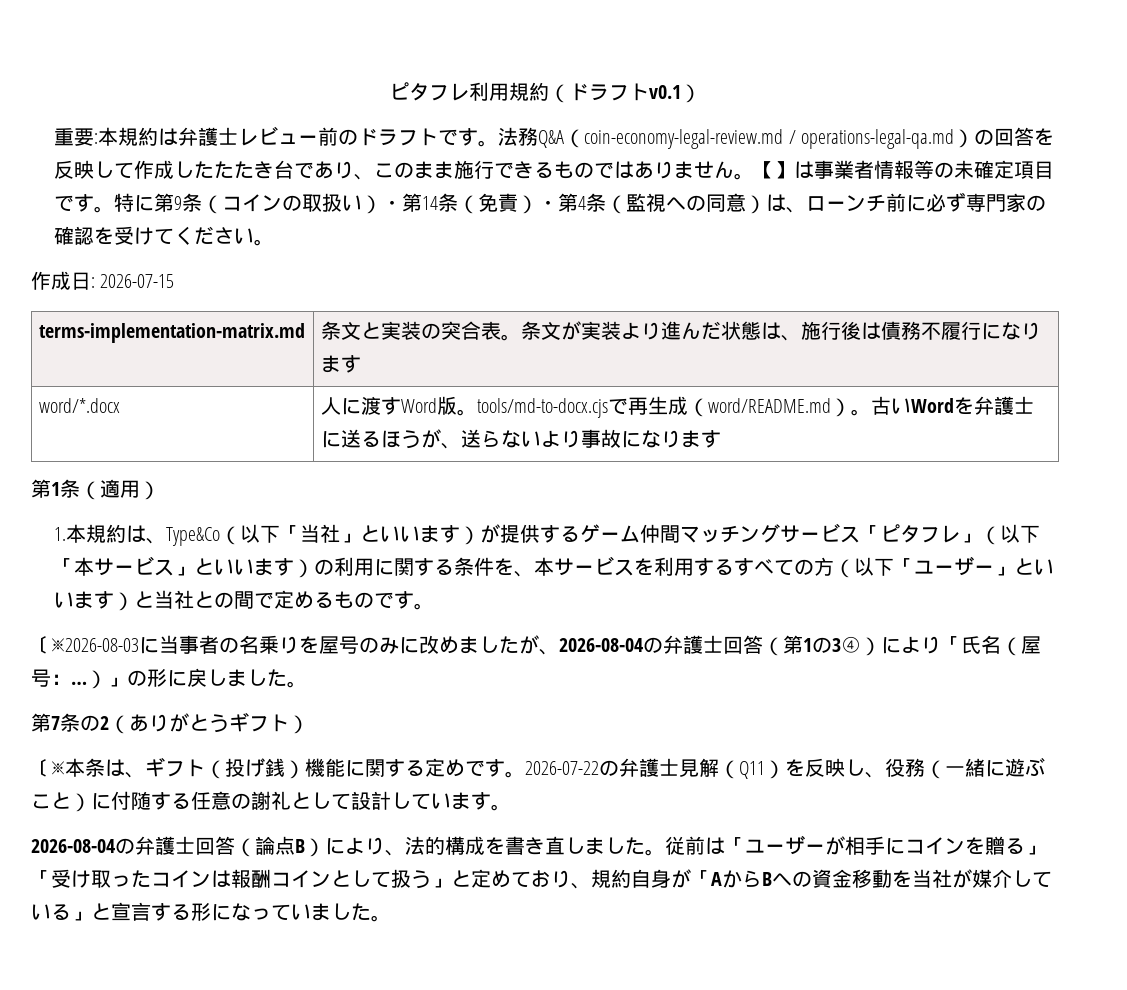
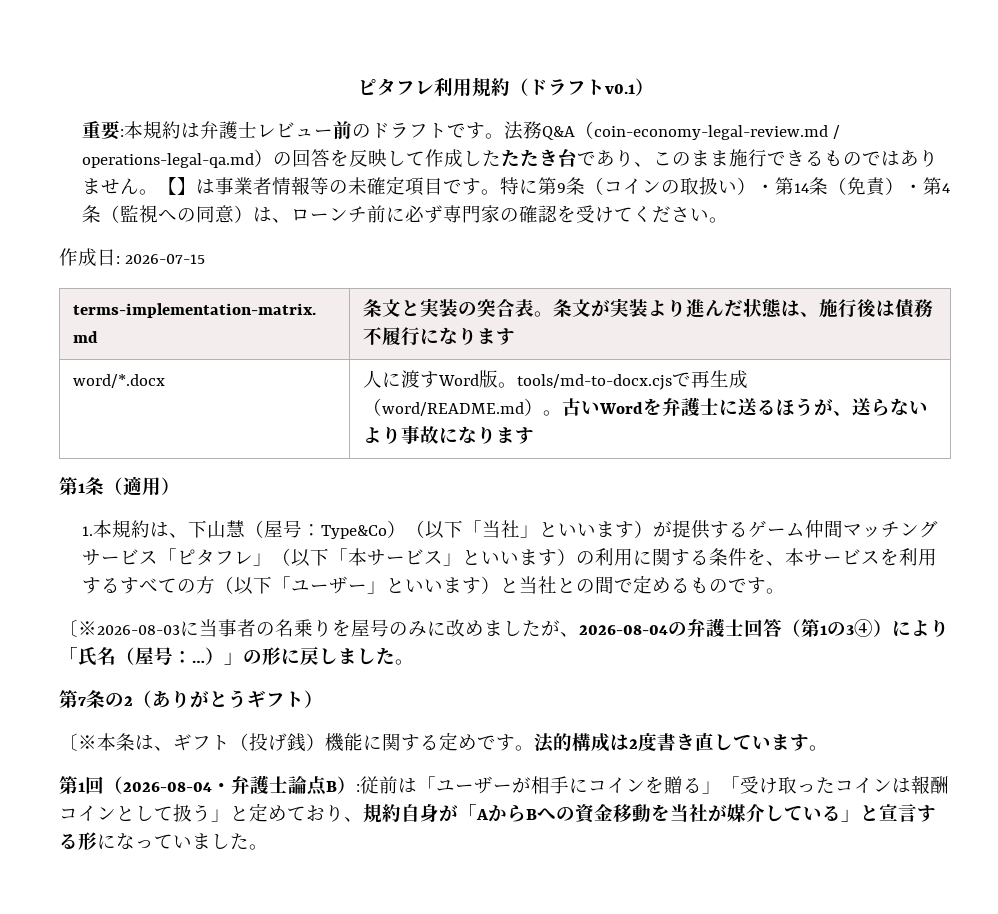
[166,527,221,546] Type&Co -> [187,520,406,539] 下山慧（屋号：Type&Co）
[525,757,1045,779] [31,791,511,812] [31,836,665,857] 2026-07-22の弁護士見解（Q11）を反映し、役務（一緒に遊ぶこと）に付随する任意の謝礼として設計しています。 // 2026-08-04の弁護士回答（論点B）により、法的構成を書き直しました。 -> [534,733,828,753] [59,775,360,796] 法的構成は2度書き直しています。 // 第1回（2026-08-04・弁護士論点B）:

